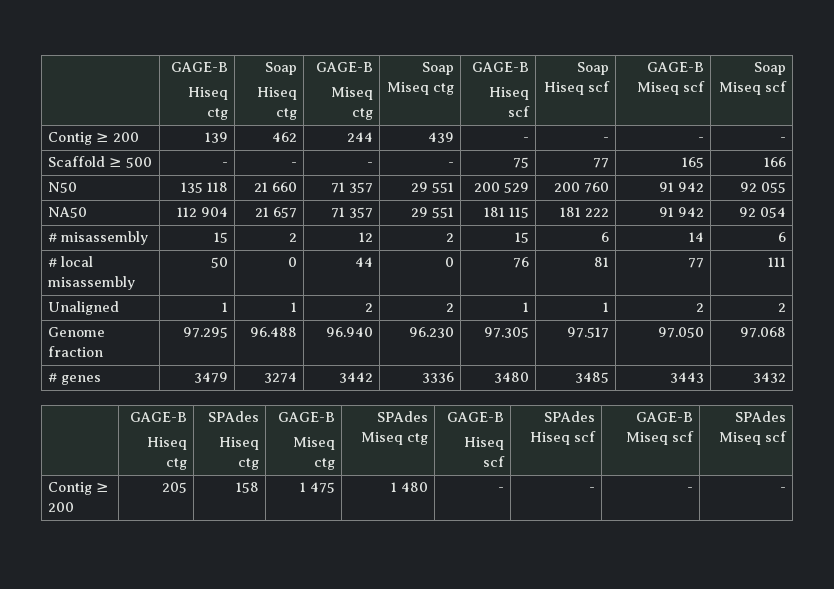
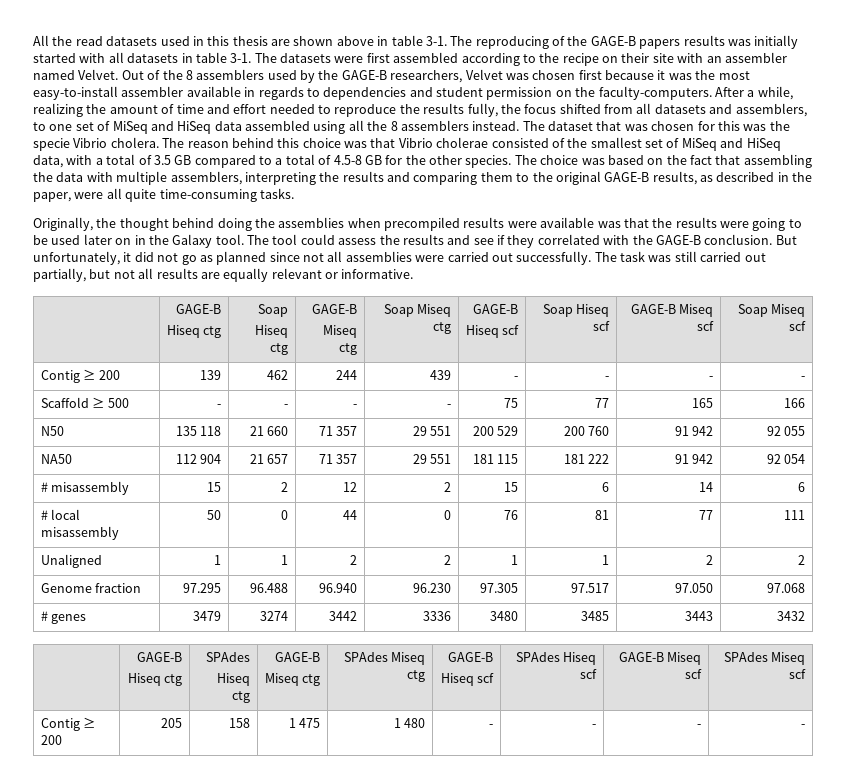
(170, 67) none -> [33,35,799,49] [33,52,787,66] [33,69,750,83] [33,86,793,100] [33,103,807,117] [33,120,790,134] [33,137,781,151] [33,154,812,168] [33,171,813,185] [33,188,294,202] [33,217,802,231] [33,234,797,248] [33,251,766,265] [33,268,414,282] All the read datasets used in this thesis are shown above in table 3-1. The reproducing of the GAGE-B papers results was initially started with all datasets in table 3-1. The datasets were first assembled according to the recipe on their site with an assembler named Velvet. Out of the 8 assemblers used by the GAGE-B researchers, Velvet was chosen first because it was the most easy-to-install assembler available in regards to dependencies and student permission on the faculty-computers. After a while, realizing the amount of time and effort needed to reproduce the results fully, the focus shifted from all datasets and assemblers, to one set of MiSeq and HiSeq data assembled using all the 8 assemblers instead. The dataset that was chosen for this was the specie Vibrio cholera. The reason behind this choice was that Vibrio cholerae consisted of the smallest set of MiSeq and HiSeq data, with a total of 3.5 GB compared to a total of 4.5-8 GB for the other species. The choice was based on the fact that assembling the data with multiple assemblers, interpreting the results and comparing them to the original GAGE-B results, as described in the paper, were all quite time-consuming tasks. // Originally, the thought behind doing the assemblies when precompiled results were available was that the results were going to be used later on in the Galaxy tool. The tool could assess the results and see if they correlated with the GAGE-B conclusion. But unfortunately, it did not go as planned since not all assemblies were carried out successfully. The task was still carried out partially, but not all results are equally relevant or informative. //

